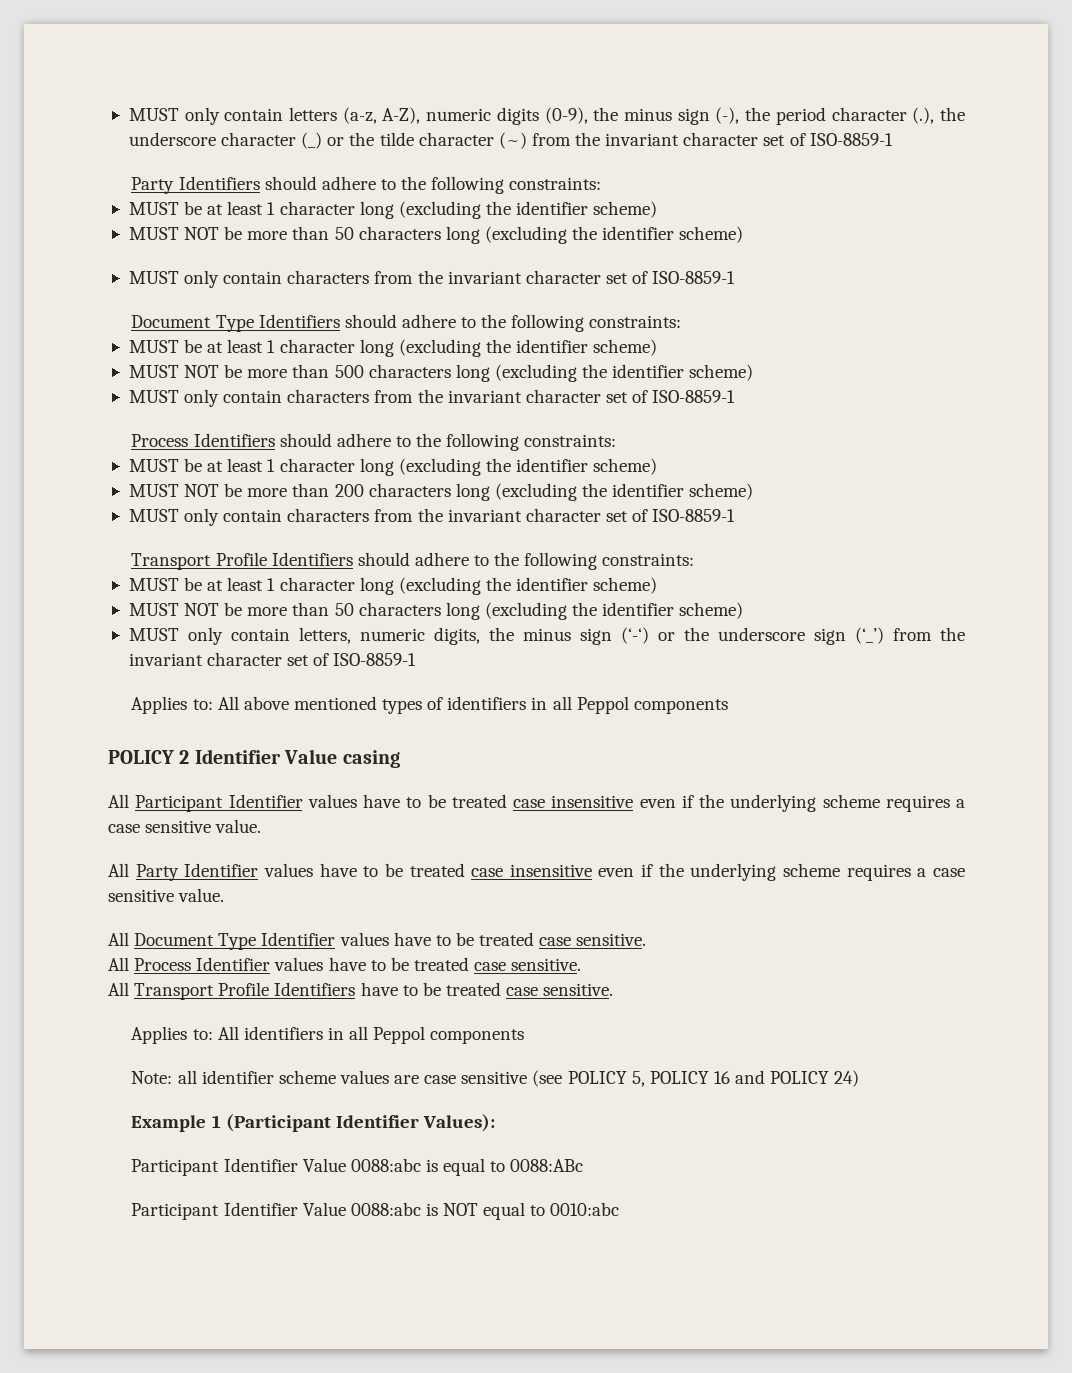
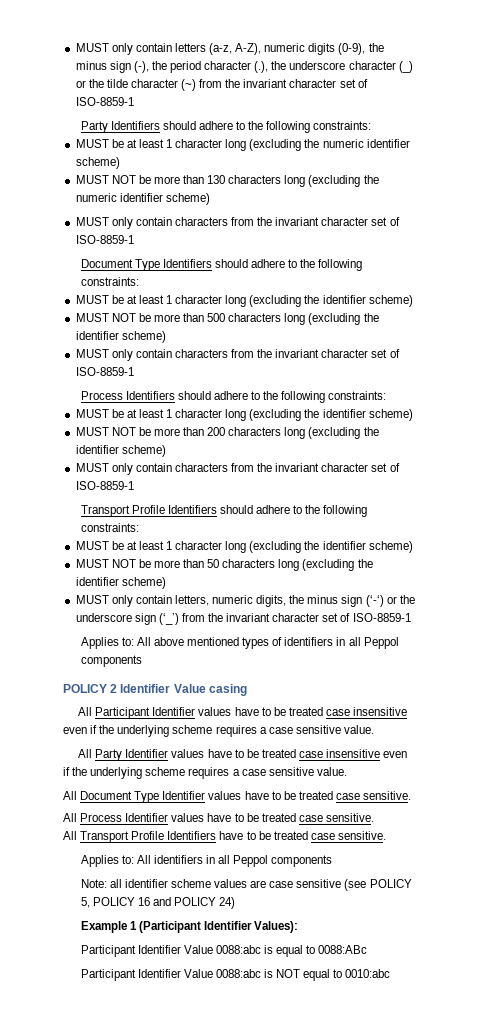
[516,201,658,218] [128,226,598,244] identifier scheme) // MUST NOT be more than 50 characters long (excluding the -> [322,139,410,148] [75,157,120,169] [75,175,379,187] [75,193,117,202] numeric identifier scheme) // MUST NOT be more than 130 characters long (excluding the numeric

